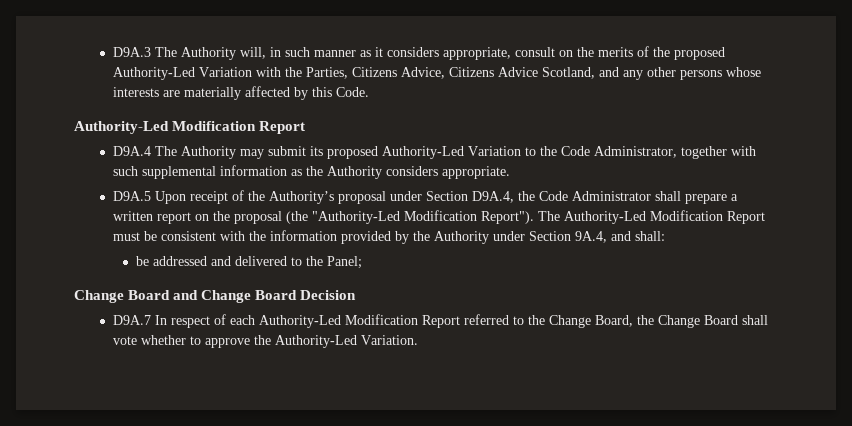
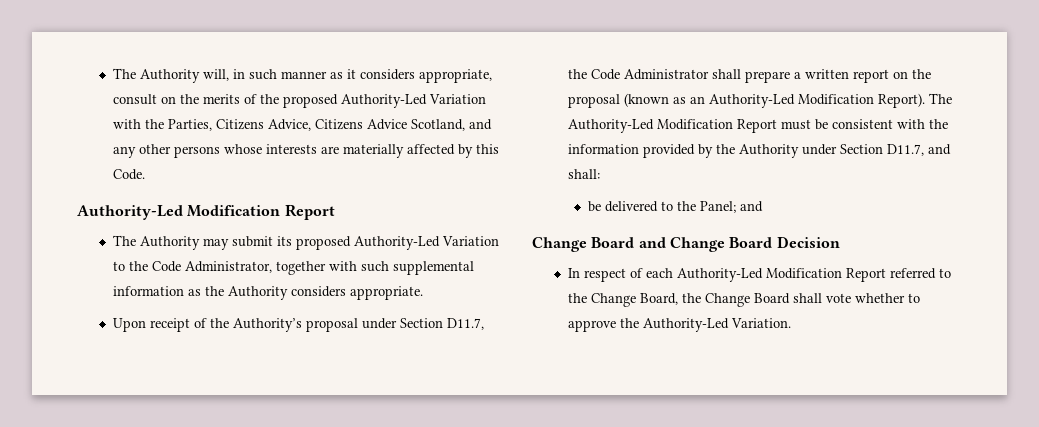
[112,47,151,57] D9A.3 -> (113, 73) none
[112,146,151,156] D9A.4 -> (335, 212) none
[112,191,151,201] D9A.5 -> (424, 293) none
[471,191,514,203] D9A.4, -> [447,318,485,330] D11.7,
[285,210,534,224] (the "Authority-Led Modification Report"). -> [624,93,926,108] (known as an Authority-Led Modification Report).
[574,231,607,243] 9A.4, -> [887,144,925,156] D11.7,
[153,256,232,266] addressed and -> (602, 206) none
(363, 262) none -> [740,201,764,212] and
[112,315,151,325] D9A.7 -> (840, 242) none

